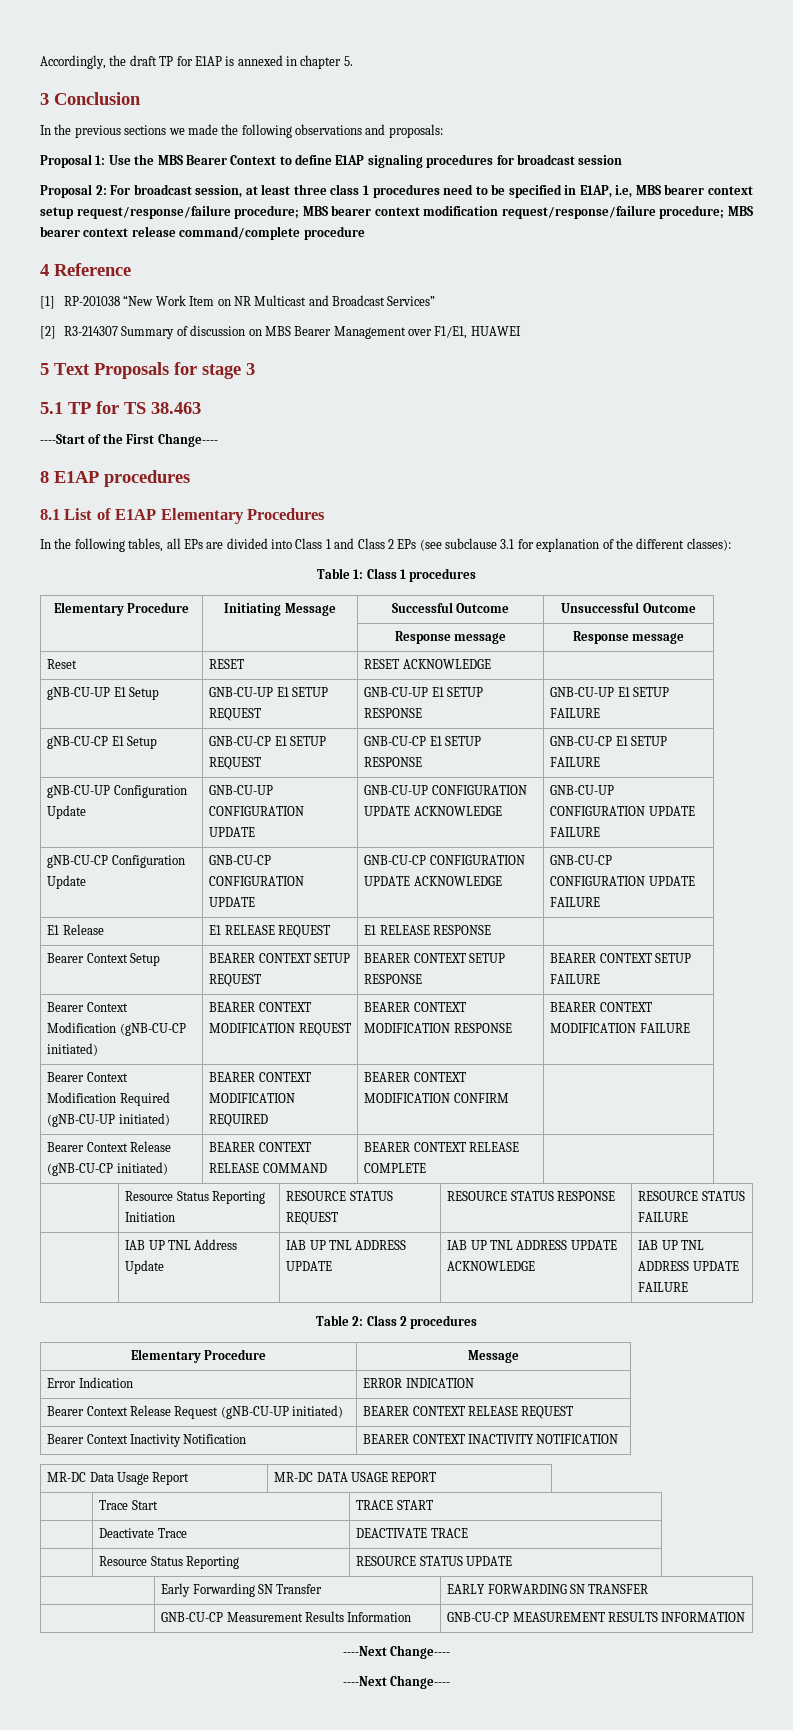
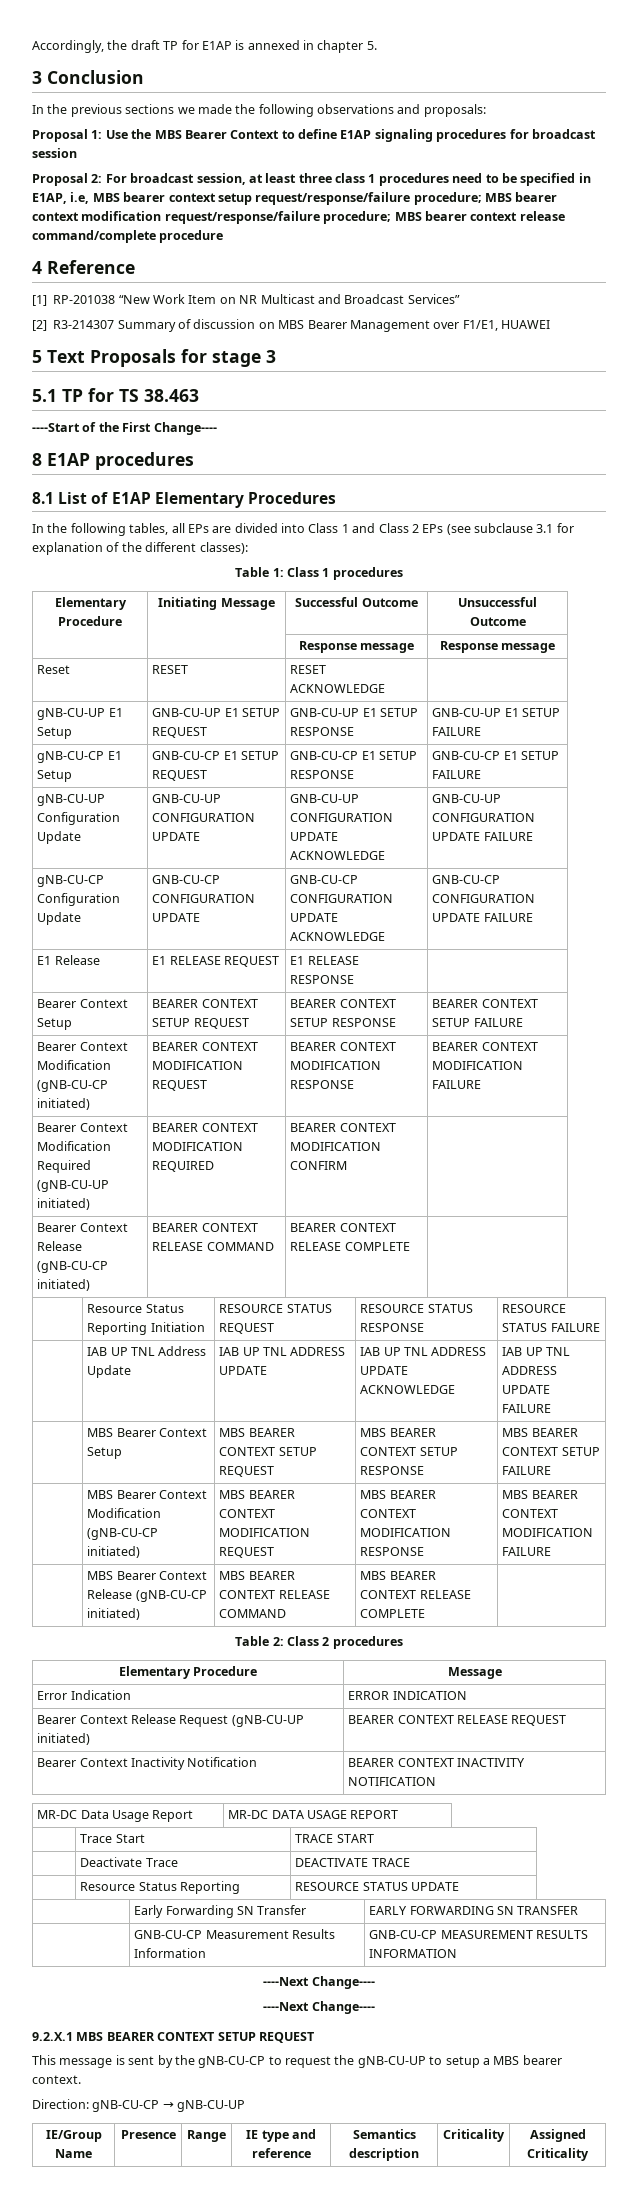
(689, 1287) none -> [87,1428,207,1437] [87,1447,123,1459] [219,1428,295,1437] [219,1447,317,1456] [219,1466,275,1477] [360,1428,436,1437] [360,1447,458,1456] [360,1466,425,1475] [502,1428,578,1437] [502,1447,600,1456] [502,1466,552,1475] [87,1490,207,1499] [87,1508,162,1518] [87,1528,159,1540] [87,1546,141,1558] [219,1490,295,1499] [219,1509,276,1518] [219,1528,311,1537] [219,1547,275,1558] [360,1490,436,1499] [360,1509,417,1518] [360,1528,452,1537] [360,1547,425,1556] [502,1490,578,1499] [502,1509,559,1518] [502,1528,594,1537] [502,1547,552,1556] [87,1571,207,1580] [87,1589,207,1602] [87,1608,141,1620] [219,1571,295,1580] [219,1590,330,1599] [219,1609,287,1618] [360,1571,436,1580] [360,1590,471,1599] [360,1609,426,1618] // | MBS Bearer Context Setup | MBS BEARER CONTEXT SETUP REQUEST | MBS BEARER CONTEXT SETUP RESPONSE | MBS BEARER CONTEXT SETUP FAILURE // | MBS Bearer Context Modification (gNB-CU-CP initiated) | MBS BEARER CONTEXT MODIFICATION REQUEST | MBS BEARER CONTEXT MODIFICATION RESPONSE | MBS BEARER CONTEXT MODIFICATION FAILURE // | MBS Bearer Context Release (gNB-CU-CP initiated) | MBS BEARER CONTEXT RELEASE COMMAND | MBS BEARER CONTEXT RELEASE COMPLETE |
(451, 1682) none -> [32,2032,314,2043] [32,2055,562,2068] [32,2075,81,2084] [32,2099,246,2112] [45,2130,102,2142] [55,2149,92,2158] [120,2130,176,2139] [187,2130,226,2142] [246,2129,316,2142] [251,2148,311,2158] [352,2129,416,2139] [349,2148,420,2161] [443,2129,506,2142] [529,2129,586,2142] [527,2148,589,2161] // 9.2.X.1 MBS BEARER CONTEXT SETUP REQUEST // This message is sent by the gNB-CU-CP to request the gNB-CU-UP to setup a MBS bearer context. // Direction: gNB-CU-CP → gNB-CU-UP // IE/Group Name | Presence | Range | IE type and reference | Semantics description | Criticality | Assigned Criticality

